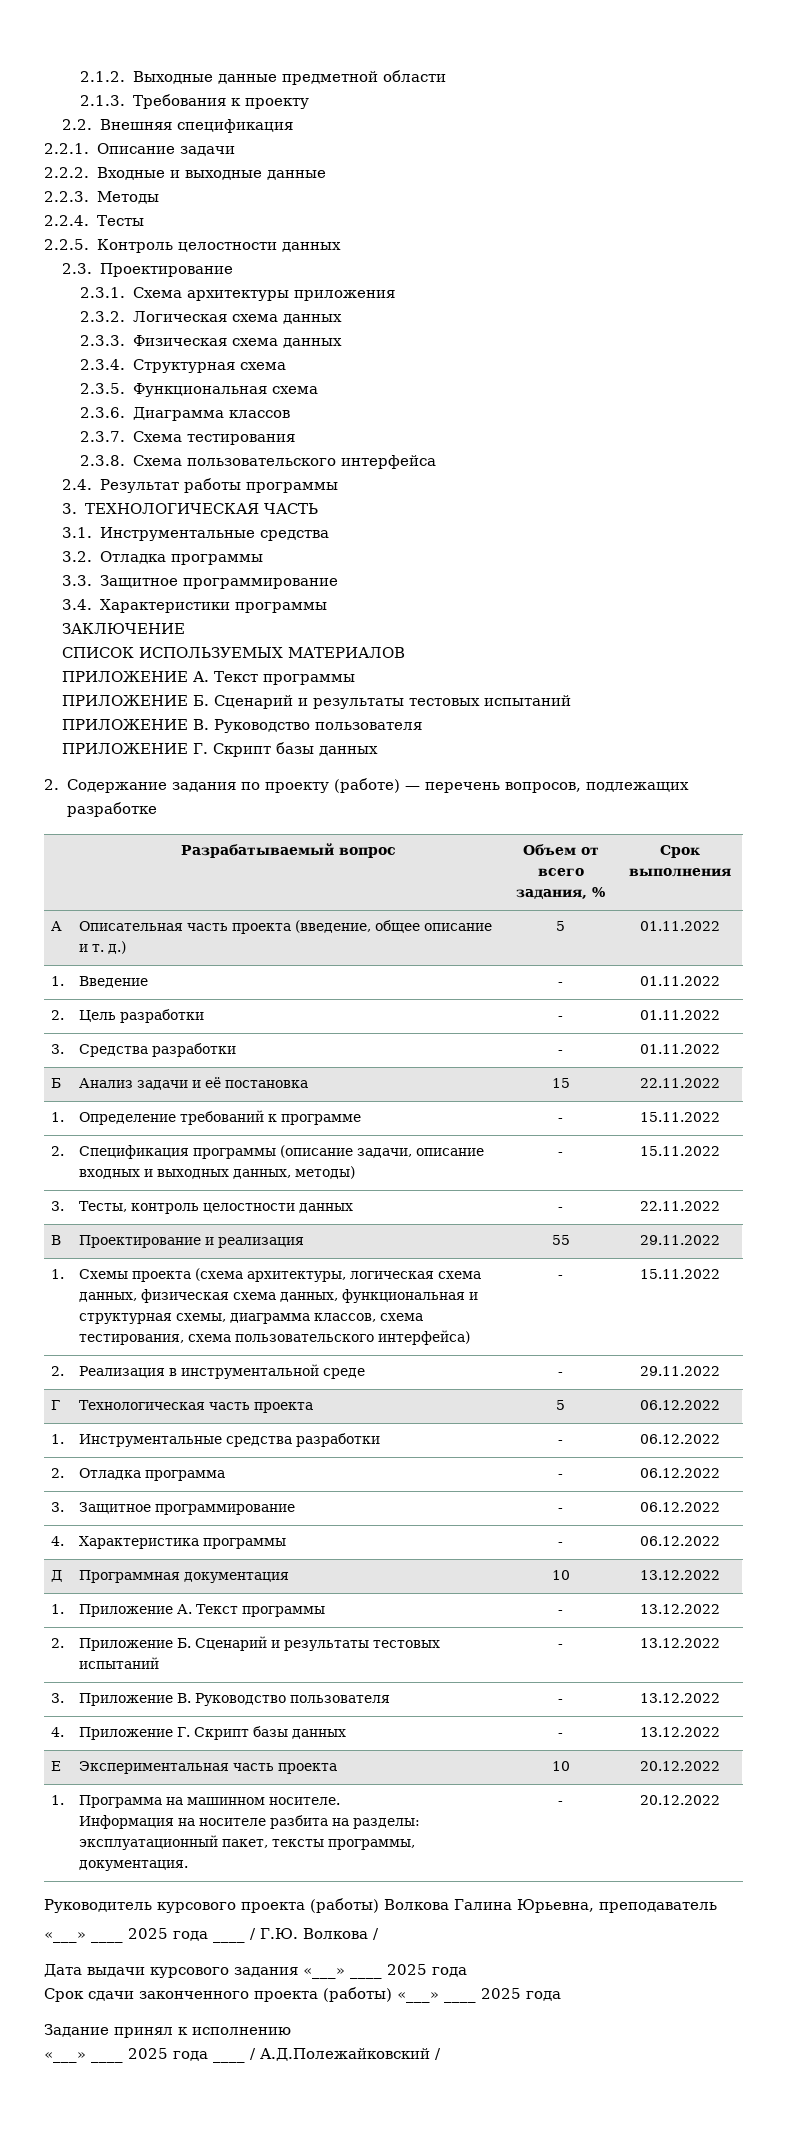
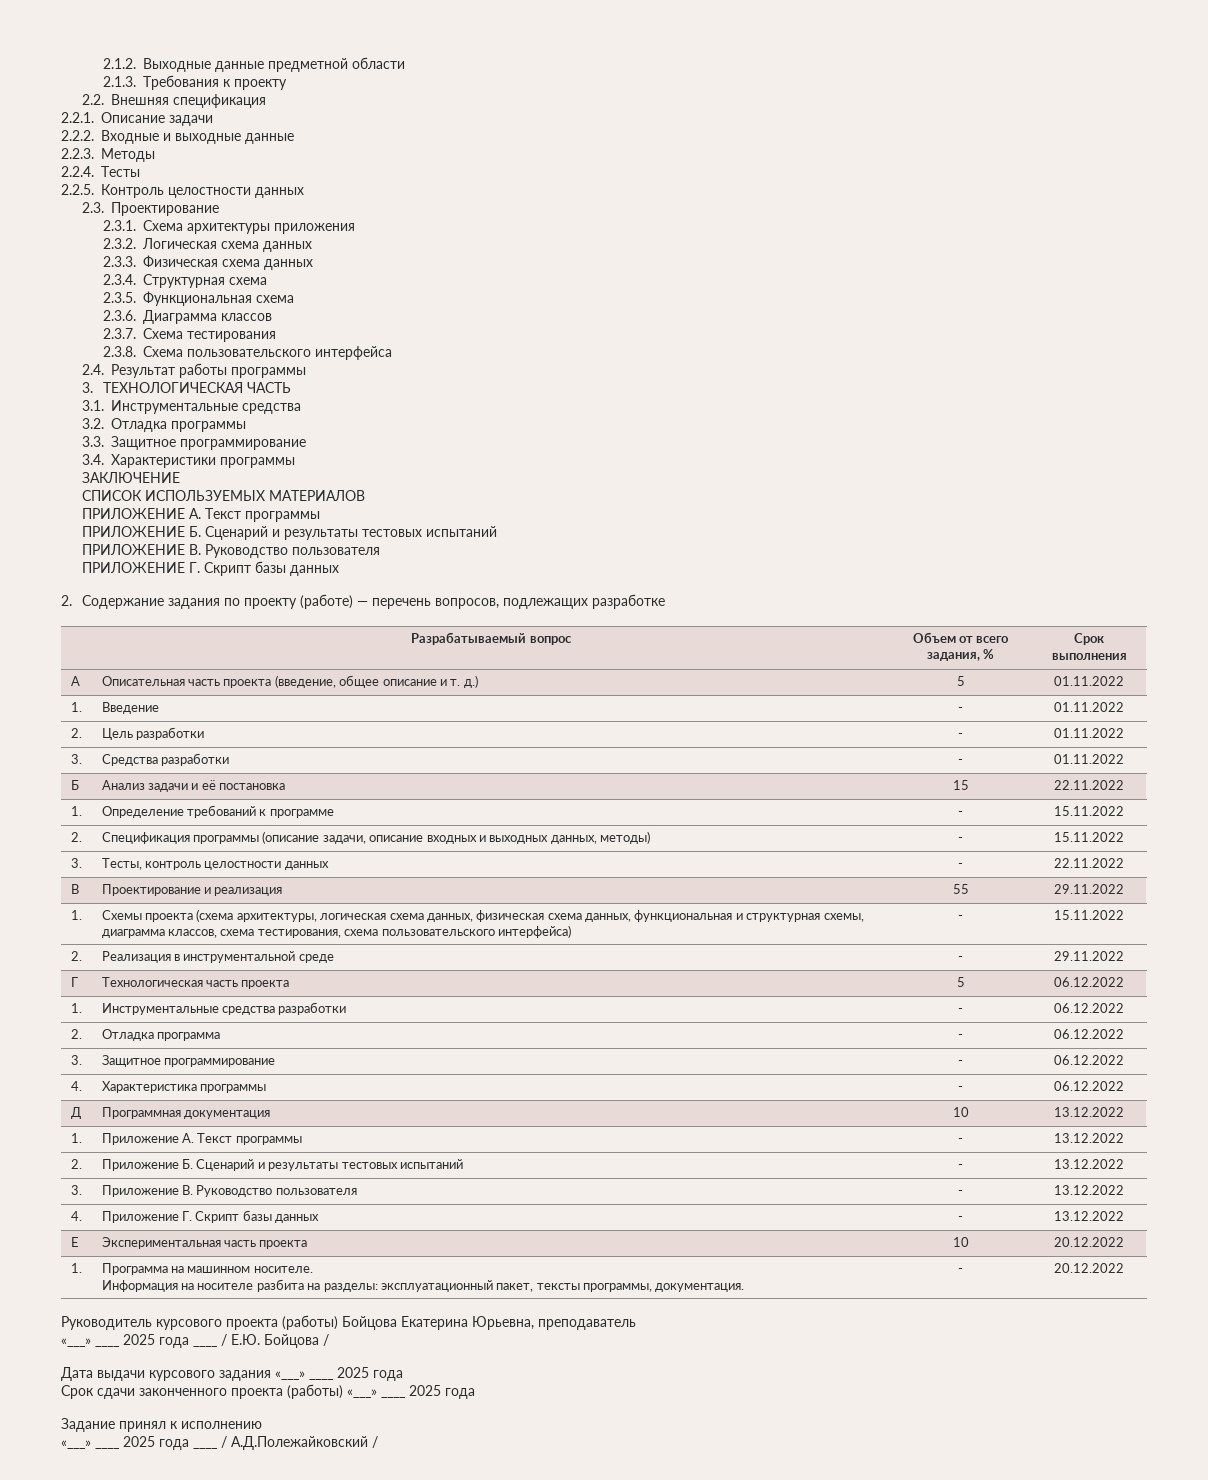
[384,1899,512,1910] Волкова Галина -> [342,1316,468,1330] Бойцова Екатерина
[260,1928,368,1939] Г.Ю. Волкова -> [231,1334,319,1348] Е.Ю. Бойцова

